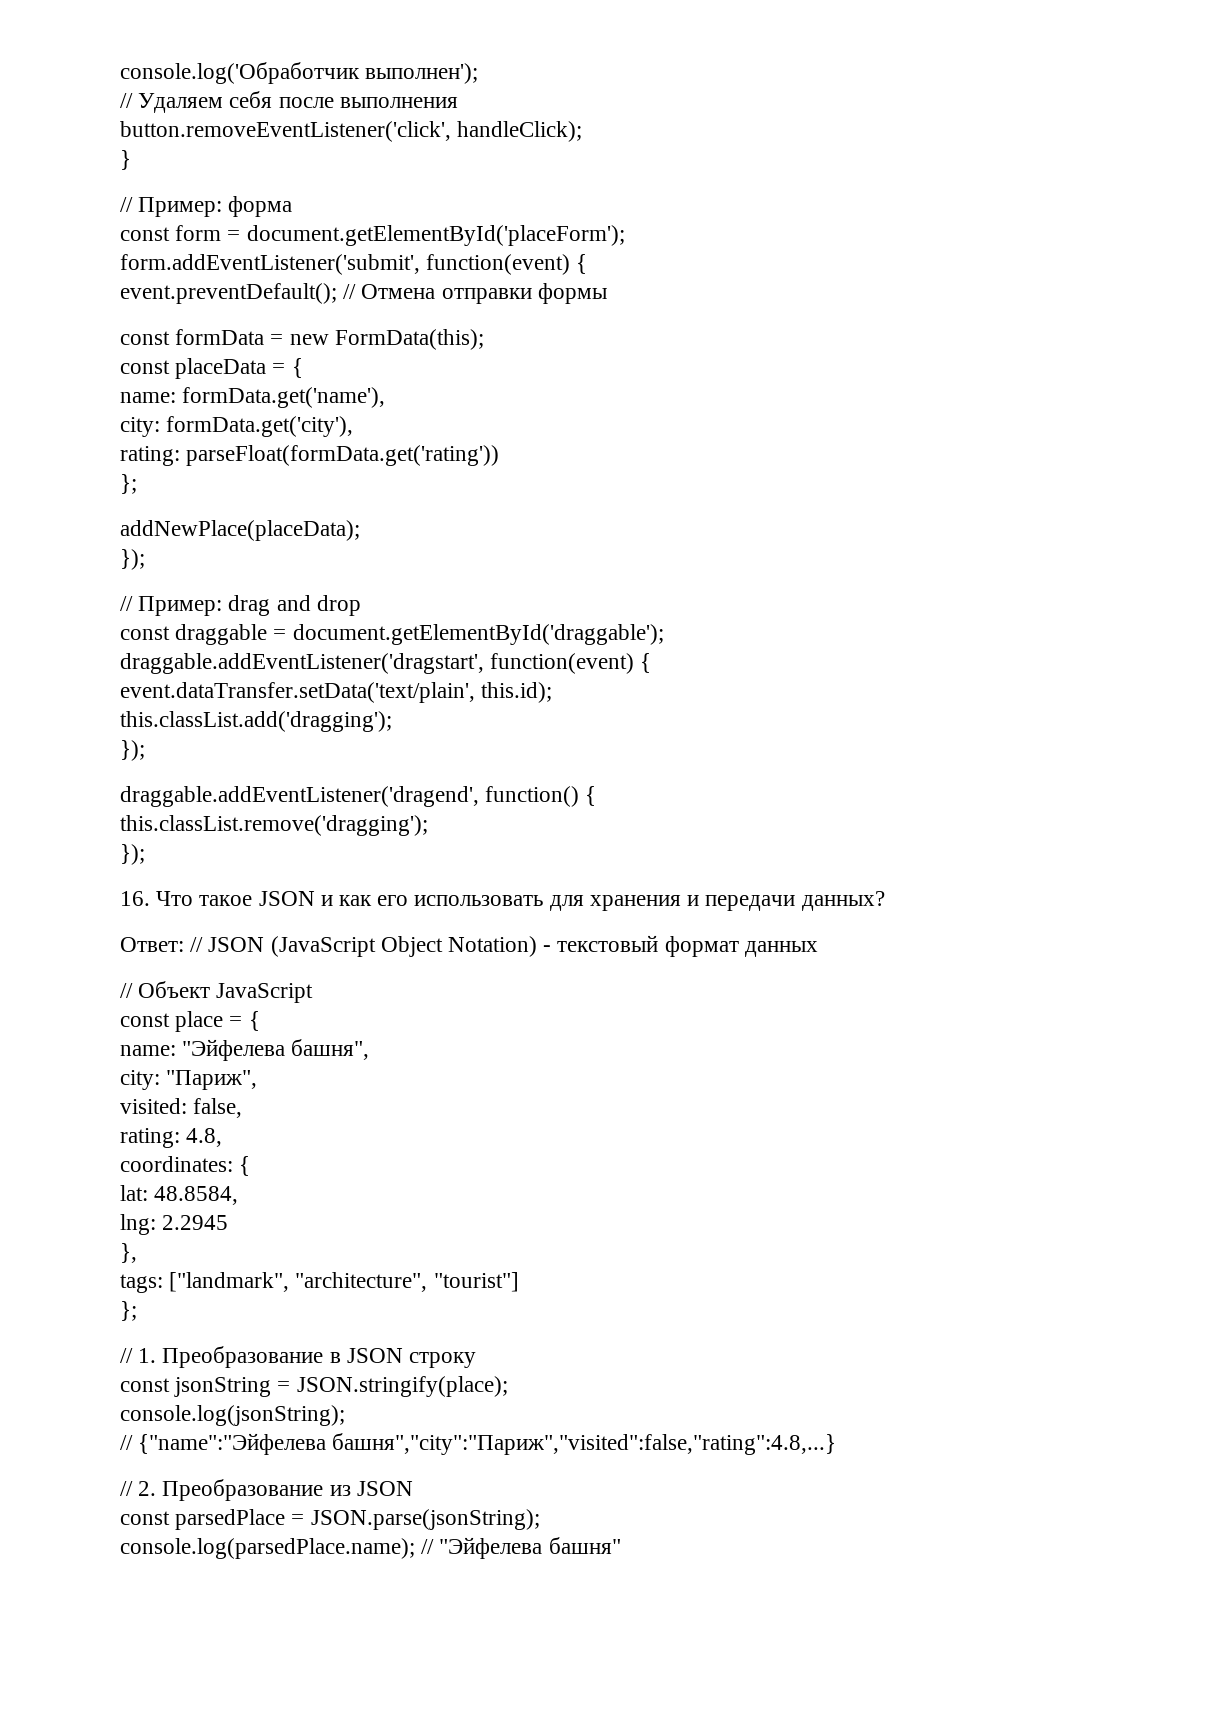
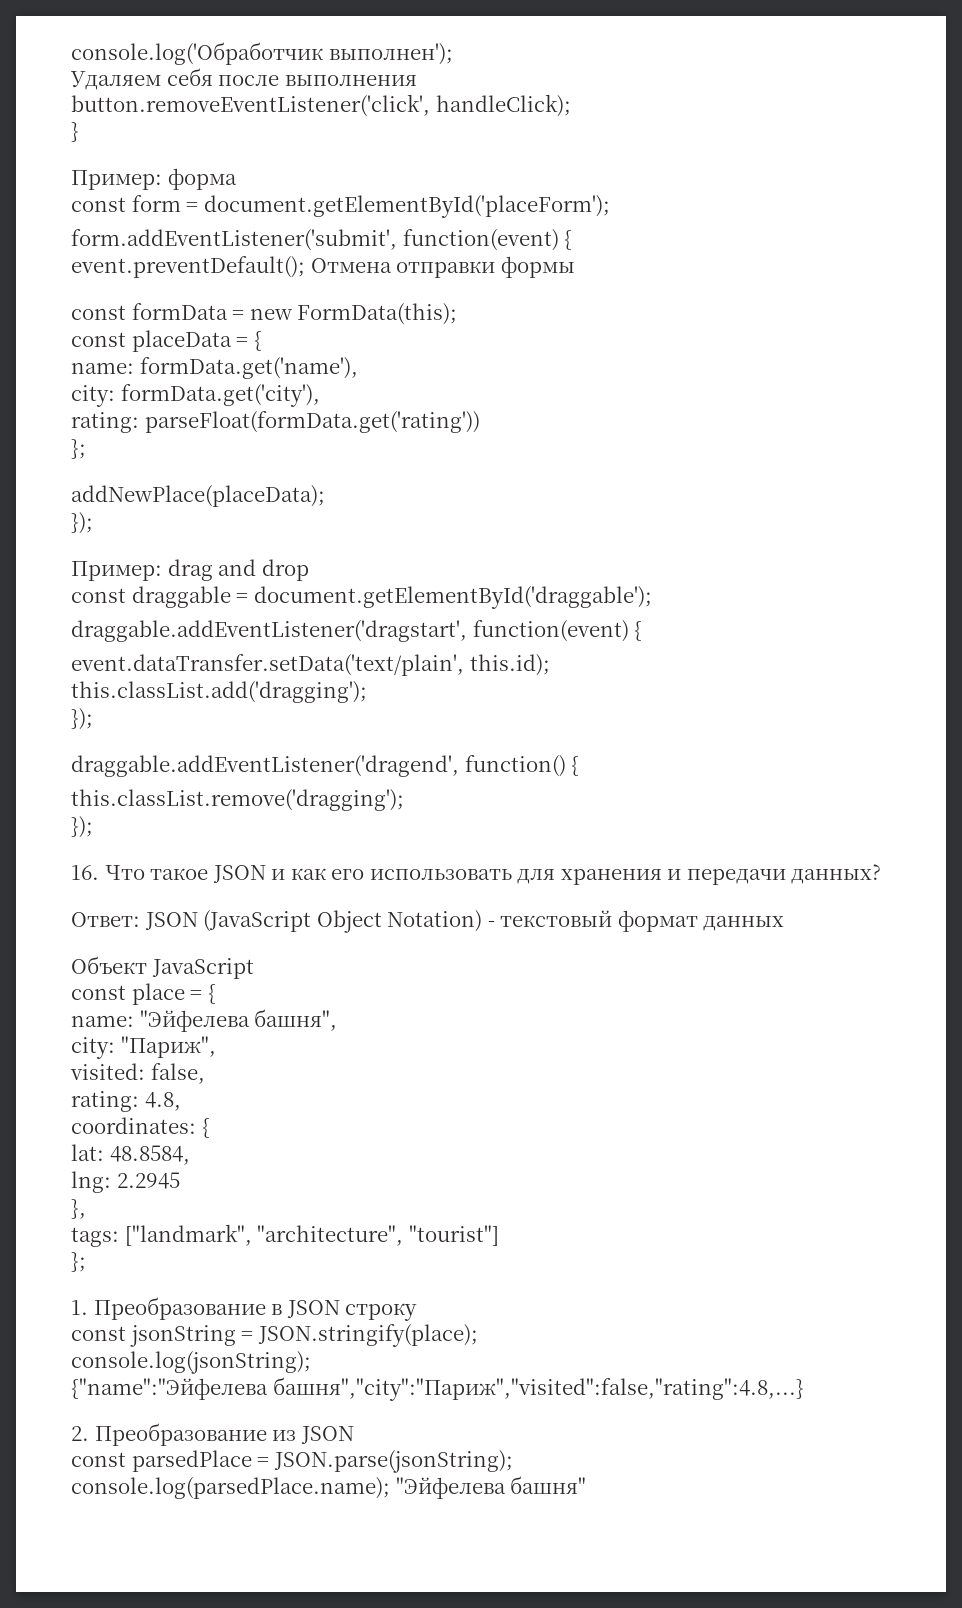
[120,93,133,108] // -> (453, 54) none
[120,197,133,212] // -> (79, 132) none
[343,284,357,299] // -> (305, 267) none
[120,596,133,611] // -> (93, 523) none
[190,937,204,952] // -> (140, 919) none
[120,983,133,998] // -> (785, 923) none
[120,1348,133,1363] // -> (86, 1262) none
[120,1435,133,1450] // -> (311, 1362) none
[120,1481,133,1496] // -> (804, 1389) none
[421,1539,435,1554] // -> (390, 1488) none

